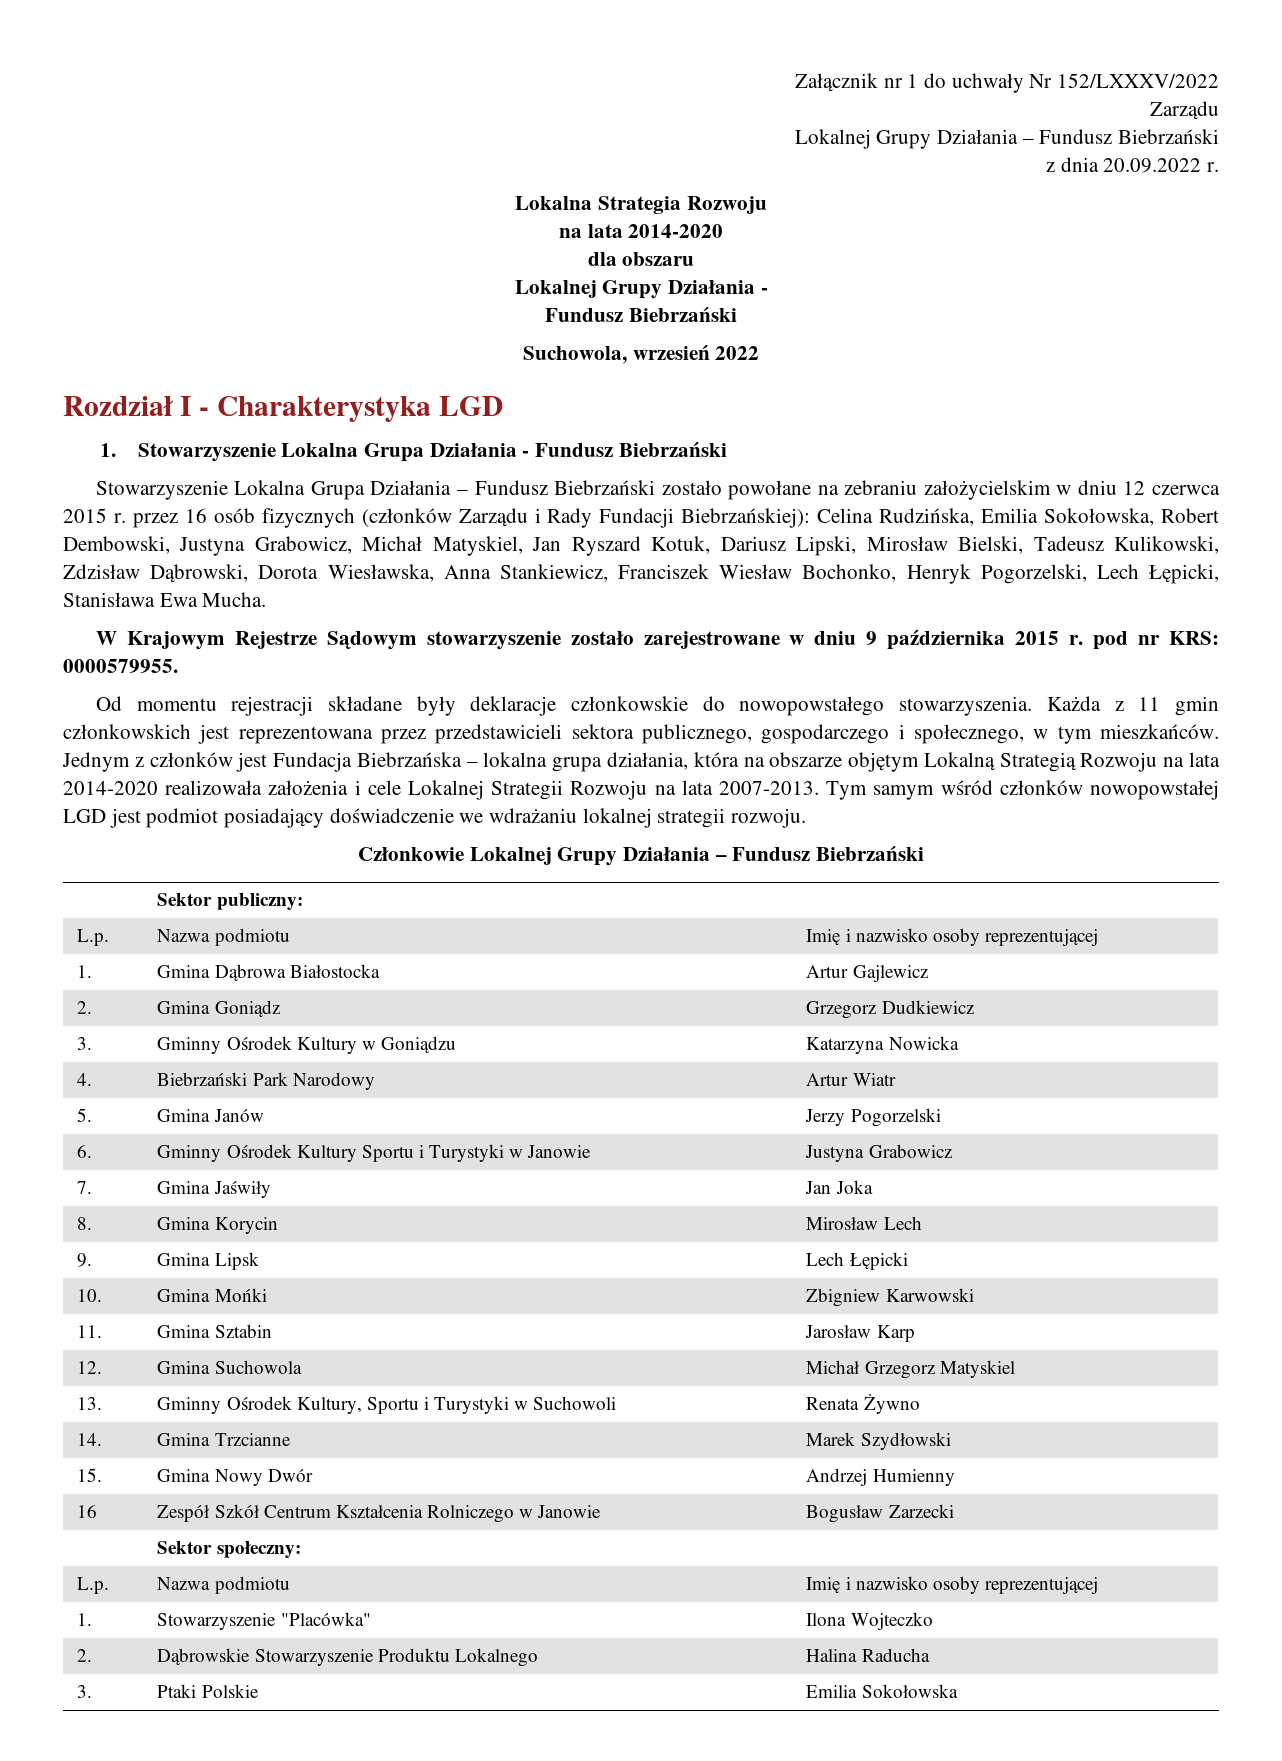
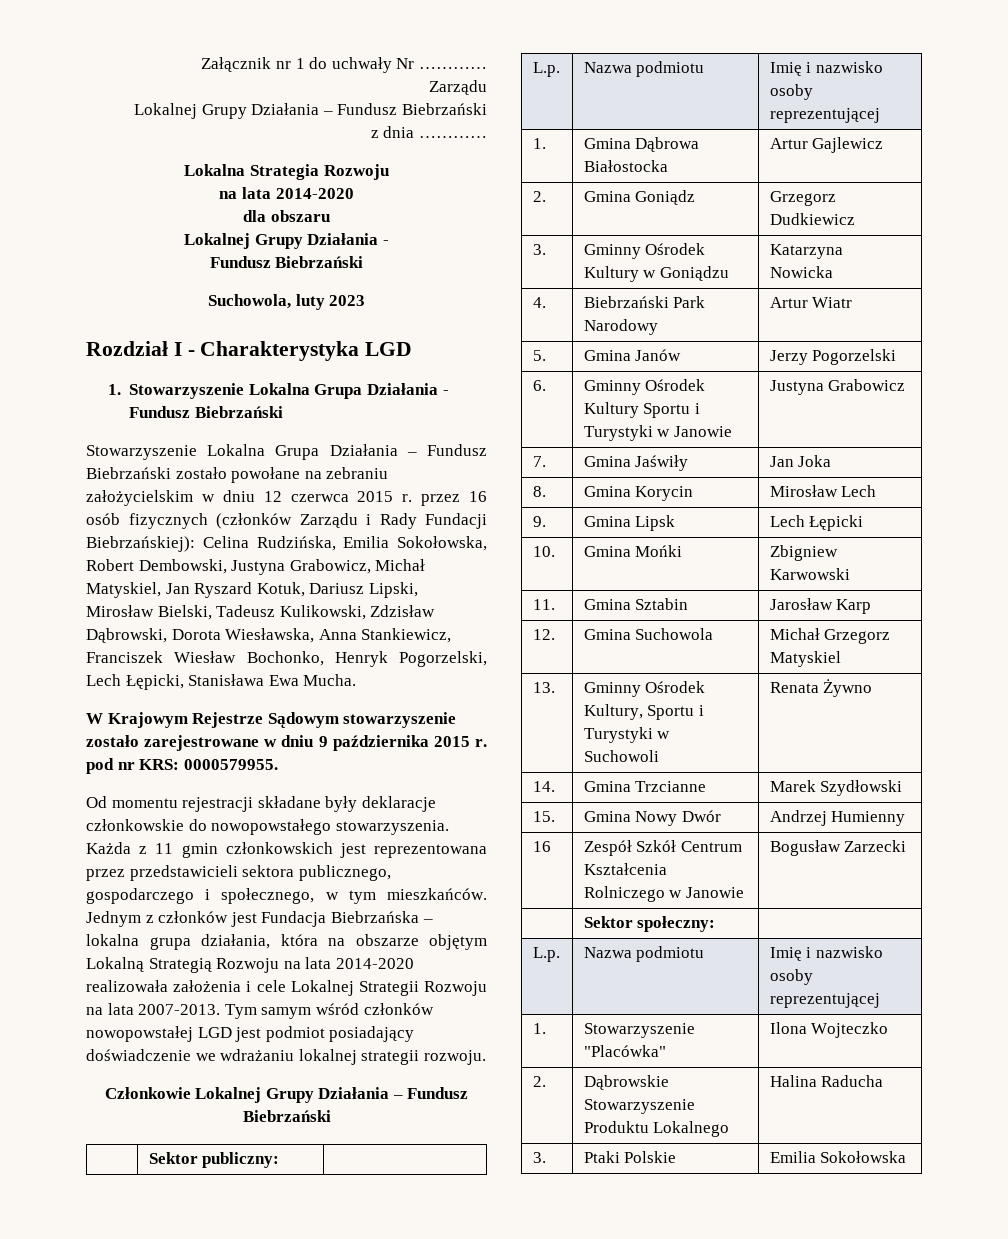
[1056,73,1219,88] 152/LXXXV/2022 -> [418,67,487,69] …………
[1103,158,1219,173] 20.09.2022 r. -> [418,136,487,138] …………
[632,344,760,360] wrzesień 2022 -> [295,294,366,310] luty 2023

